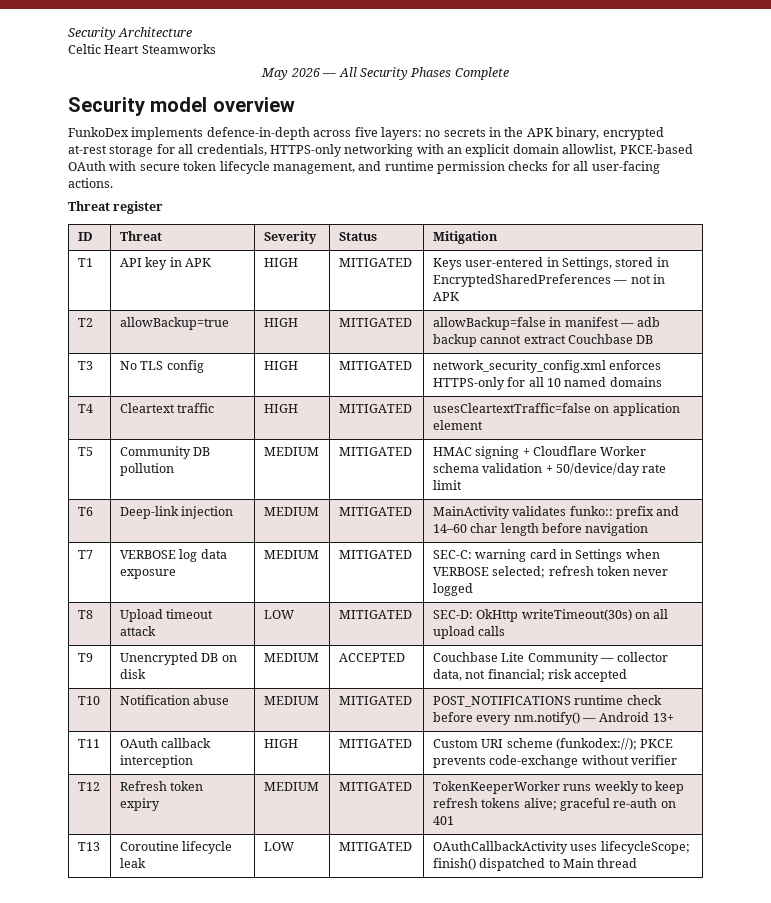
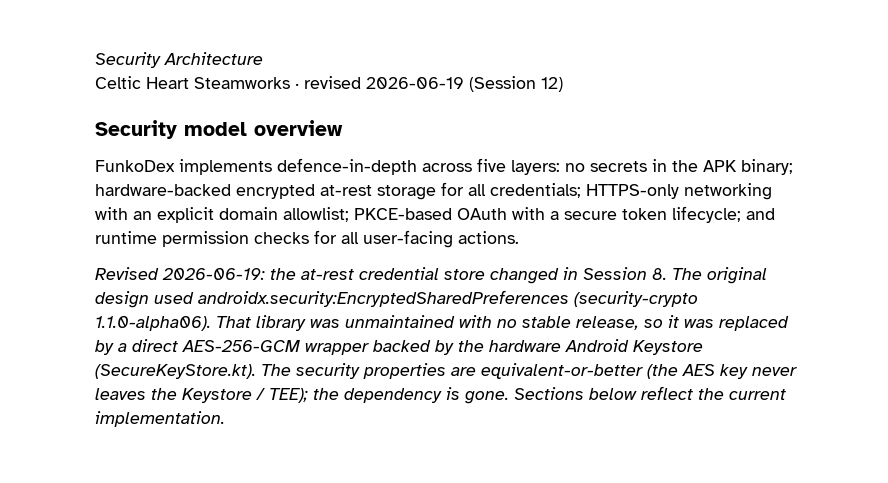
[261,67,509,80] // May 2026 — All Security Phases Complete -> [295,76,563,92] · revised 2026-06-19 (Session 12)
[556,127,600,140] binary, -> [741,159,793,175] [95,184,231,196] binary; hardware-backed
[196,144,267,156] credentials, -> [490,183,581,198] credentials;
[562,144,617,156] allowlist, -> [283,207,349,222] allowlist;
(137, 166) none -> [550,211,559,220] a
[219,161,355,174] lifecycle management, -> [672,206,741,223] lifecycle;
[68,201,164,214] [77,232,93,241] [119,231,162,241] [263,231,317,244] [338,232,377,241] [432,231,498,244] [77,258,93,267] [119,257,211,270] [263,258,298,267] [338,258,412,267] [432,257,669,270] [432,274,665,287] [432,292,459,301] [77,318,93,327] [119,317,229,330] [263,318,298,327] [338,318,412,327] [432,317,661,330] [432,334,654,347] [77,361,93,370] [119,360,204,373] [263,361,298,370] [338,361,412,370] [432,360,662,373] [432,377,662,390] [77,404,93,413] [119,403,215,413] [263,404,298,413] [338,404,412,413] [432,403,680,416] [432,420,483,430] [77,447,93,456] [119,446,211,459] [119,463,174,476] [263,447,319,456] [338,447,412,456] [432,446,647,459] [432,463,667,476] [432,480,462,490] [77,507,93,516] [119,506,234,519] [263,507,319,516] [338,507,412,516] [432,506,680,519] [432,523,649,536] [77,550,93,559] [119,549,227,562] [119,569,176,579] [263,550,319,559] [338,550,412,559] [432,549,660,562] [432,566,669,578] [432,583,473,596] [77,610,93,619] [119,609,214,622] [119,626,156,636] [263,610,294,619] [338,610,412,619] [432,609,669,622] [432,626,506,639] [77,653,93,662] [119,652,237,665] [119,669,146,679] [263,653,319,662] [338,653,405,662] [432,652,669,665] [432,669,628,682] [77,696,100,705] [119,695,230,705] [263,696,319,705] [338,696,412,705] [432,695,662,707] [432,712,674,725] [77,739,100,748] [119,738,212,748] [119,755,193,768] [263,739,298,748] [338,739,412,748] [432,738,674,750] [432,755,677,768] [77,782,100,791] [119,781,204,791] [119,798,160,811] [263,782,319,791] [338,782,412,791] [432,781,685,794] [432,798,676,811] [432,816,454,825] [77,842,100,851] [119,841,233,854] [119,858,146,868] [263,842,294,851] [338,842,412,851] [432,841,690,854] [432,858,638,871] Threat register // ID | Threat | Severity | Status | Mitigation // T1 | API key in APK | HIGH | MITIGATED | Keys user-entered in Settings, stored in EncryptedSharedPreferences — not in APK // T2 | allowBackup=true | HIGH | MITIGATED | allowBackup=false in manifest — adb backup cannot extract Couchbase DB // T3 | No TLS config | HIGH | MITIGATED | network_security_config.xml enforces HTTPS-only for all 10 named domains // T4 | Cleartext traffic | HIGH | MITIGATED | usesCleartextTraffic=false on application element // T5 | Community DB pollution | MEDIUM | MITIGATED | HMAC signing + Cloudflare Worker schema validation + 50/device/day rate limit // T6 | Deep-link injection | MEDIUM | MITIGATED | MainActivity validates funko:: prefix and 14–60 char length before navigation // T7 | VERBOSE log data exposure | MEDIUM | MITIGATED | SEC-C: warning card in Settings when VERBOSE selected; refresh token never logged // T8 | Upload timeout attack | LOW | MITIGATED | SEC-D: OkHttp writeTimeout(30s) on all upload calls // T9 | Unencrypted DB on disk | MEDIUM | ACCEPTED | Couchbase Lite Community — collector data, not financial; risk accepted // T10 | Notification abuse | MEDIUM | MITIGATED | POST_NOTIFICATIONS runtime check before every nm.notify() — Android 13+ // T11 | OAuth callback interception | HIGH | MITIGATED | Custom URI scheme (funkodex://); PKCE prevents code-exchange without verifier // T12 | Refresh token expiry | MEDIUM | MITIGATED | TokenKeeperWorker runs weekly to keep refresh tokens alive; graceful re-auth on 401 // T13 | Coroutine lifecycle leak | LOW | MITIGATED | OAuthCallbackActivity uses lifecycleScope; finish() dispatched to Main thread -> [95,267,767,284] [95,290,698,308] [95,315,789,331] [95,339,703,355] [95,363,797,379] [95,386,786,404] [95,411,225,427] Revised 2026-06-19: the at-rest credential store changed in Session 8. The original design used androidx.security:EncryptedSharedPreferences (security-crypto 1.1.0-alpha06). That library was unmaintained with no stable release, so it was replaced by a direct AES-256-GCM wrapper backed by the hardware Android Keystore (SecureKeyStore.kt). The security properties are equivalent-or-better (the AES key never leaves the Keystore / TEE); the dependency is gone. Sections below reflect the current implementation.

